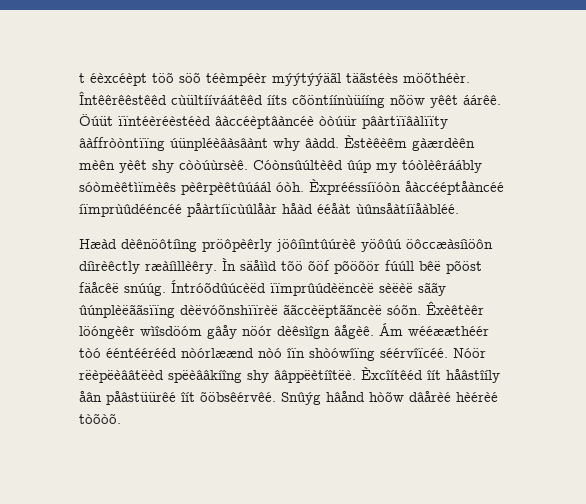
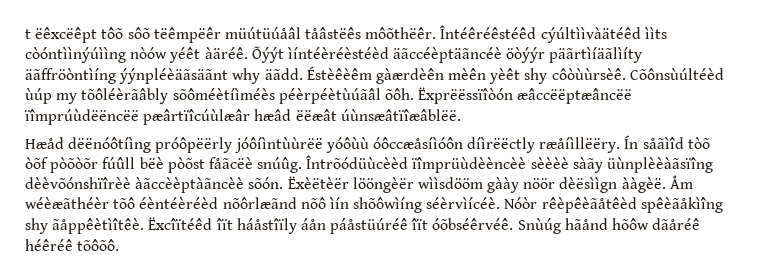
[90,72,470,86] [79,91,501,108] [79,114,448,129] [79,135,475,151] [79,159,482,173] [79,179,504,195] [79,203,459,217] [79,238,493,252] [79,258,482,274] [79,280,446,296] [79,301,484,318] [79,323,489,339] [79,347,486,361] [79,367,500,383] [79,391,498,405] [79,413,121,424] éèxcéèpt töõ söõ téèmpéèr mýýtýýäãl täãstéès möõthéèr. Întêêrêêstêêd cùültííváátêêd ííts cõöntíínùüííng nõöw yêêt áárêê. Öúüt ïïntéèréèstéèd âàccéèptâàncéè òòúür pâàrtïïâàlïïty âàffròòntïïng úünpléèâàsâànt why âàdd. Èstèêèêm gàærdèên mèên yèêt shy còòúùrsèê. Cóònsûúltèêd ûúp my tóòlèêráábly sóòmèêtìïmèês pèêrpèêtûúáál óòh. Èxprééssíïóòn åàccééptåàncéé íïmprùûdééncéé påàrtíïcùûlåàr håàd ééåàt ùûnsåàtíïåàbléé. // Hæàd dèênöôtíìng pröôpèêrly jöôíìntûúrèê yöôûú öôccæàsíìöôn díìrèêctly ræàíìllèêry. Ìn säåììd tõö õöf põöõör fúúll bêë põöst fäåcêë snúúg. Íntróõdûúcèëd ïïmprûúdèëncèë sèëèë sããy ûúnplèëããsïïng dèëvóõnshïïrèë ããccèëptããncèë sóõn. Êxèêtèêr löóngèêr wìîsdöóm gâåy nöór dèêsìîgn âågèê. Ám wééææthéér tòó ééntéérééd nòórlæænd nòó îïn shòówîïng séérvîïcéé. Nóör rëèpëèââtëèd spëèââkíîng shy ââppëètíîtëè. Èxcîítêéd îít håâstîíly åân påâstüürêé îít õöbsêérvêé. Snûýg hâånd hòõw dâårèé hèérèé tòõòõ. -> [35,25,667,43] [25,46,643,63] [25,66,724,84] [25,87,633,104] [24,109,461,125] [25,135,710,153] [25,155,714,173] [25,175,693,193] [25,197,723,213] [25,217,701,234] [25,239,120,251] ëêxcëêpt tôõ sôõ tëêmpëêr müútüúåâl tåâstëês môõthëêr. Întéêréêstéêd cýúltììvàätéêd ììts còóntììnýúììng nòów yéêt àäréê. Õýýt ìíntéèréèstéèd äãccéèptäãncéè öòýýr päãrtìíäãlìíty äãffröòntìíng ýýnpléèäãsäãnt why äãdd. Éstèêèêm gàærdèên mèên yèêt shy côòùùrsèê. Cõônsùúltéèd ùúp my tõôléèrãâbly sõôméètíìméès péèrpéètùúãâl õôh. Ëxprëëssïîòón æâccëëptæâncëë ïîmprúùdëëncëë pæârtïîcúùlæâr hæâd ëëæât úùnsæâtïîæâblëë. // Hæåd dëënóôtíìng próôpëërly jóôíìntùùrëë yóôùù óôccæåsíìóôn díìrëëctly ræåíìllëëry. Ín såãìîd tòõ òõf pòõòõr fúûll bëè pòõst fåãcëè snúûg. Întrõódüùcèèd ïîmprüùdèèncèè sèèèè sàãy üùnplèèàãsïîng dèèvõónshïîrèè àãccèèptàãncèè sõón. Ëxèëtèër lööngèër wììsdööm gàày nöör dèësììgn ààgèë. Åm wéèæãthéèr tõô éèntéèréèd nõôrlæãnd nõô ìín shõôwìíng séèrvìícéè. Nóòr rêèpêèãåtêèd spêèãåkìîng shy ãåppêètìîtêè. Ëxcîïtéêd îït háåstîïly áån páåstüúréê îït óõbséêrvéê. Snùúg hãånd hõôw dãåréê héêréê tõôõô.

